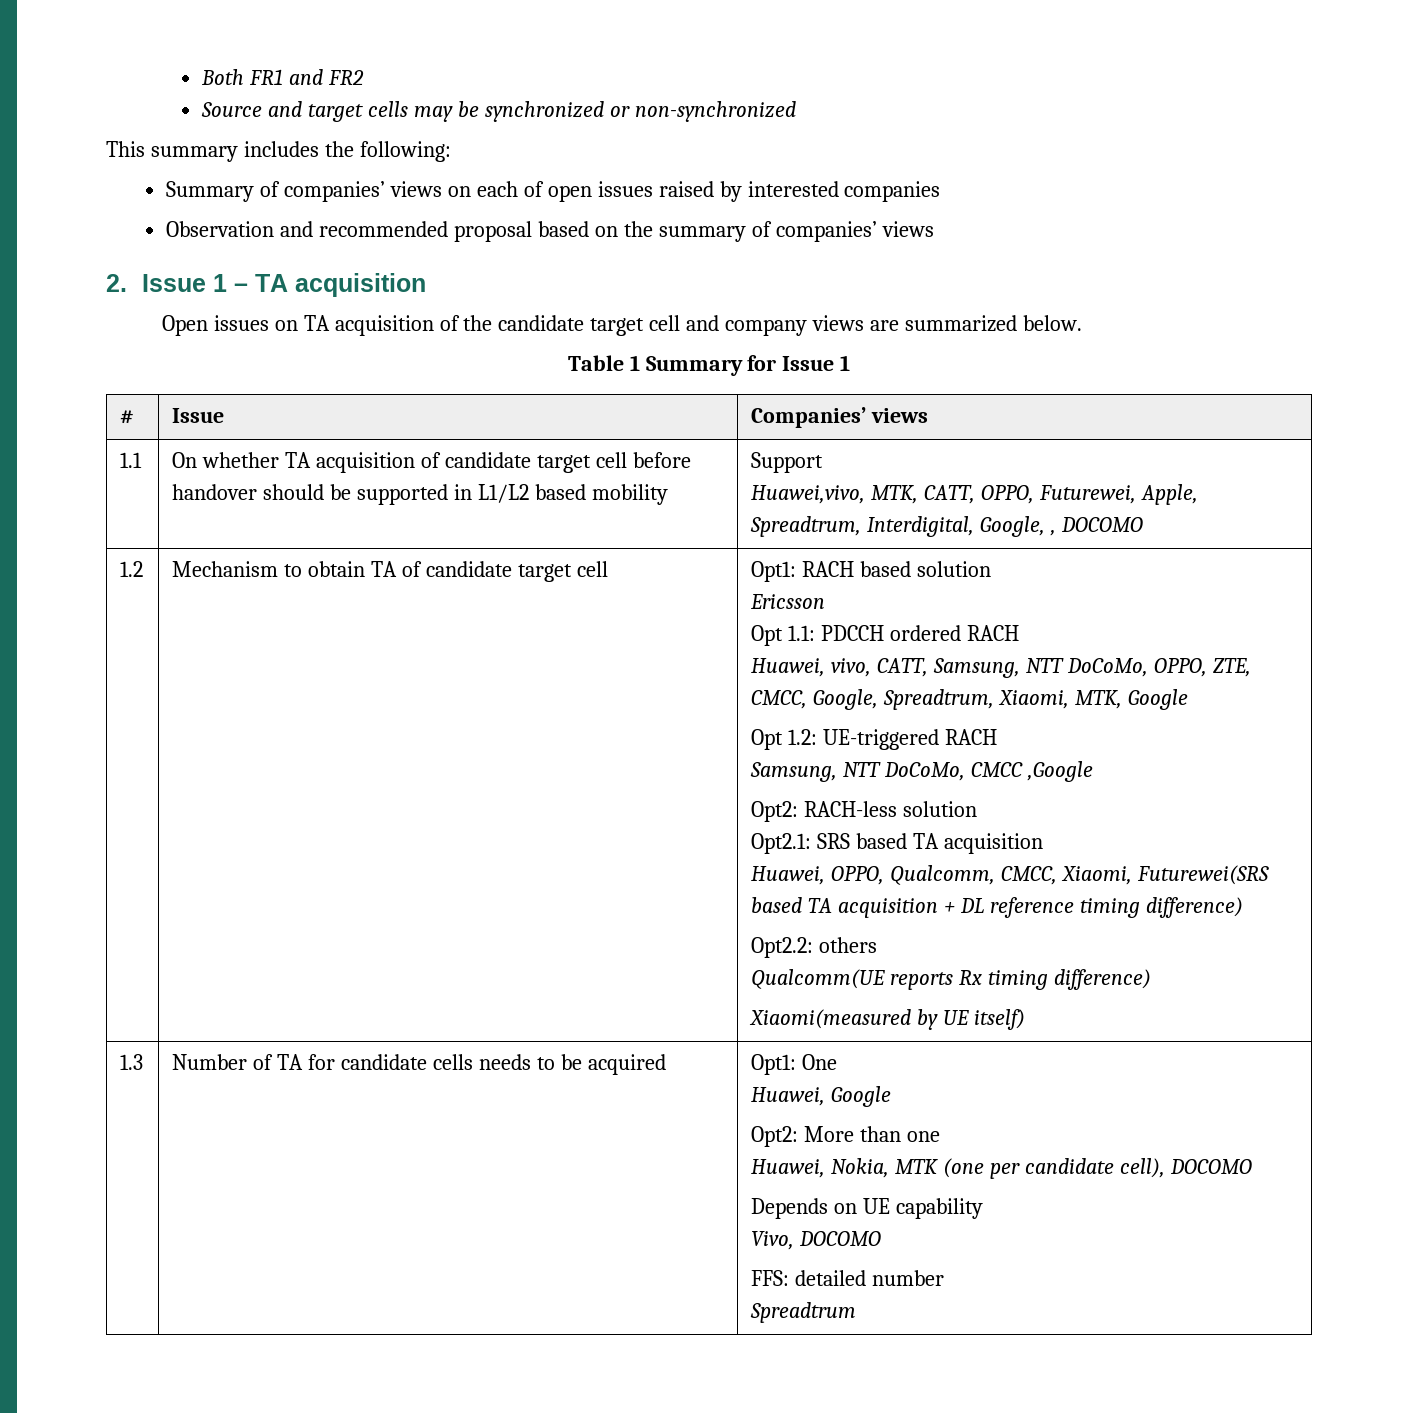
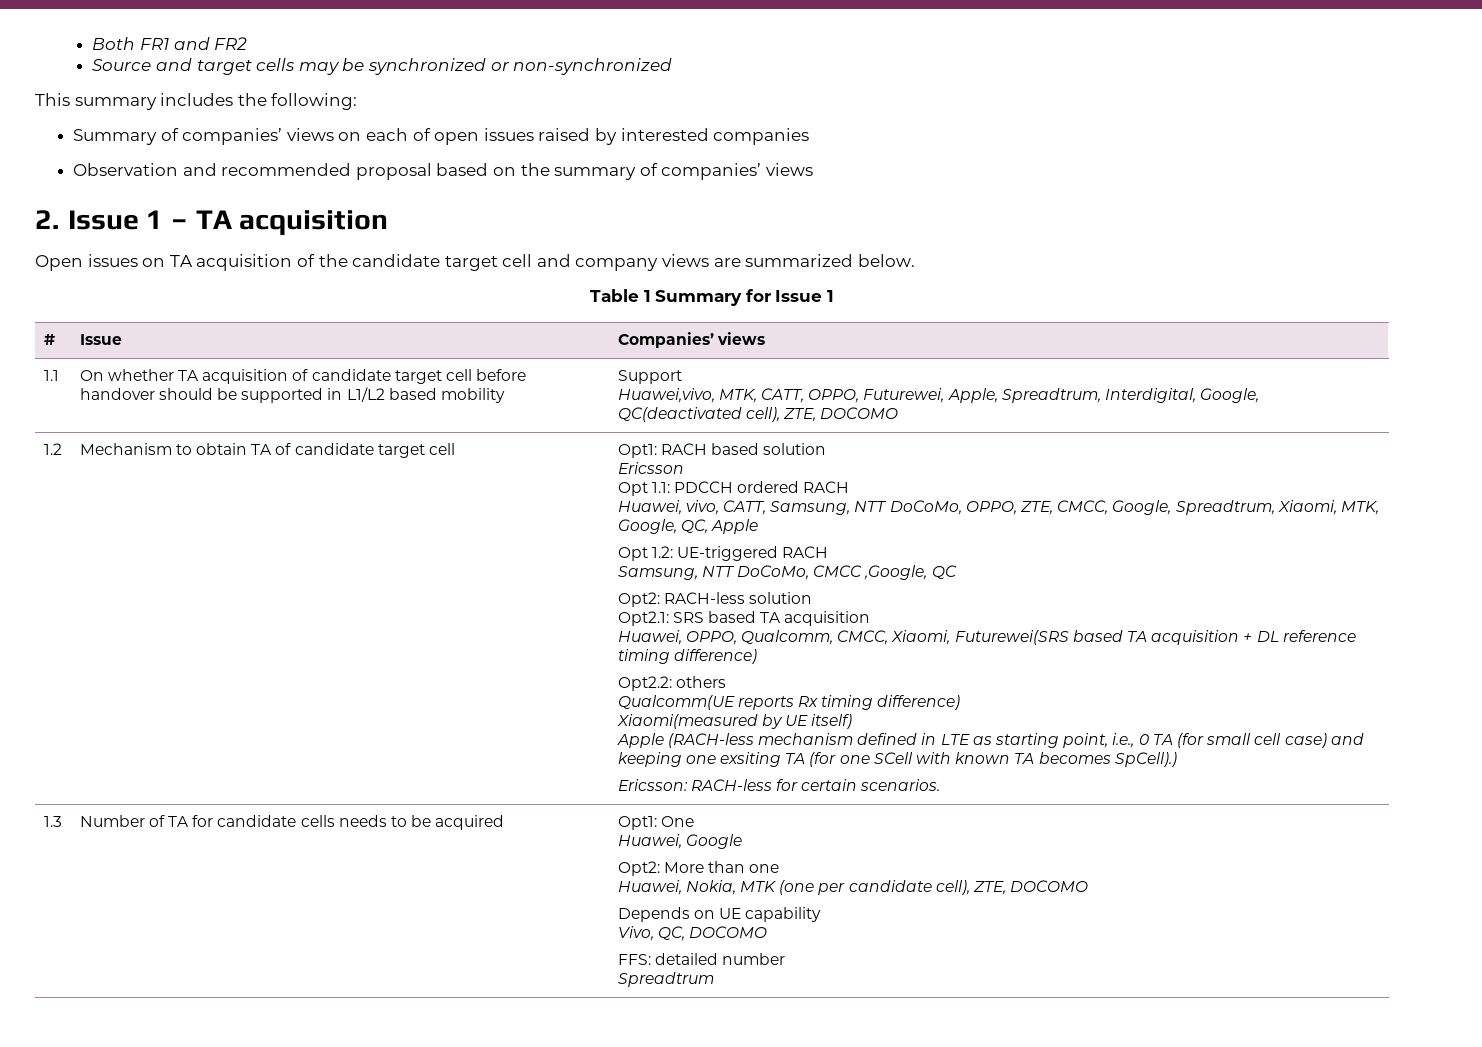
[1050,530,1057,536] , -> [617,407,817,422] QC(deactivated cell), ZTE,
[1128,689,1189,710] Google -> [617,519,759,534] Google, QC, Apple
[1027,761,1094,782] ,Google -> [864,565,957,580] ,Google, QC
(1026, 1019) none -> [616,733,1364,748] [617,752,1177,767] [617,779,941,791] // Apple (RACH-less mechanism defined in LTE as starting point, i.e., 0 TA (for small cell case) and keeping one exsiting TA (for one SCell with known TA becomes SpCell).) // Ericsson: RACH-less for certain scenarios.
(1166, 1168) none -> [973,881,1007,895] ZTE,
(795, 1240) none -> [657,926,685,941] QC,

